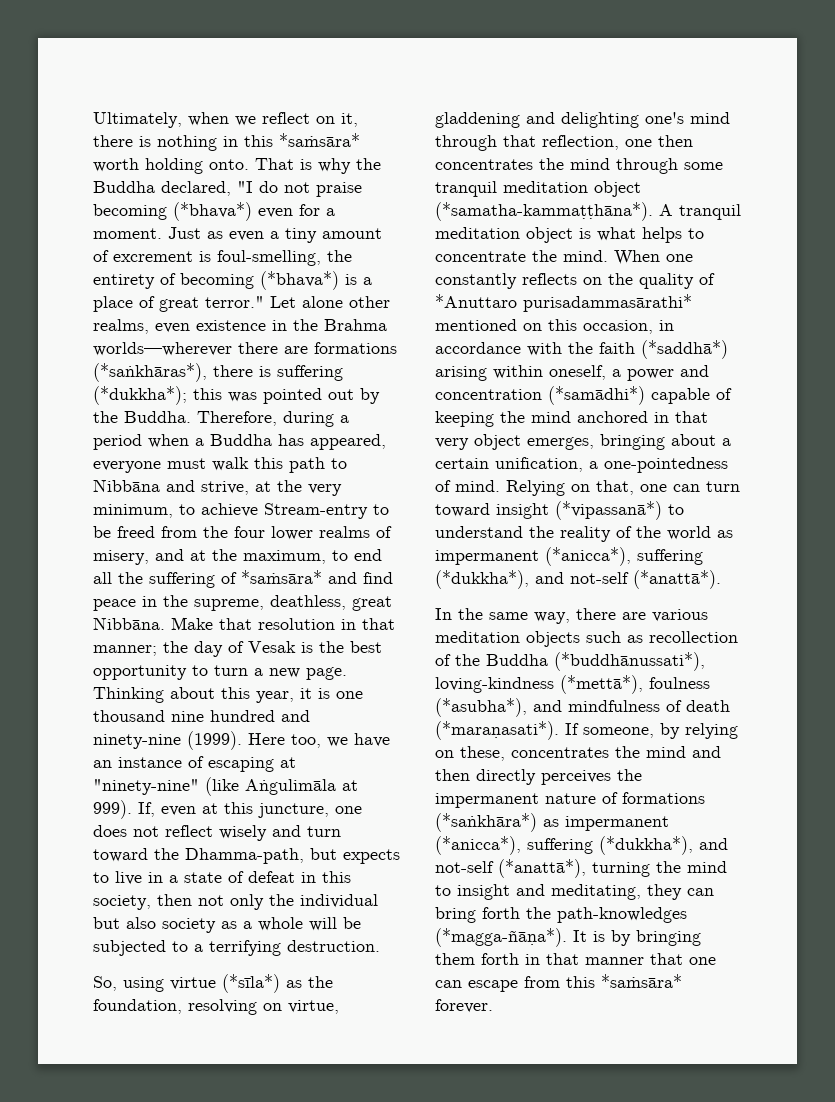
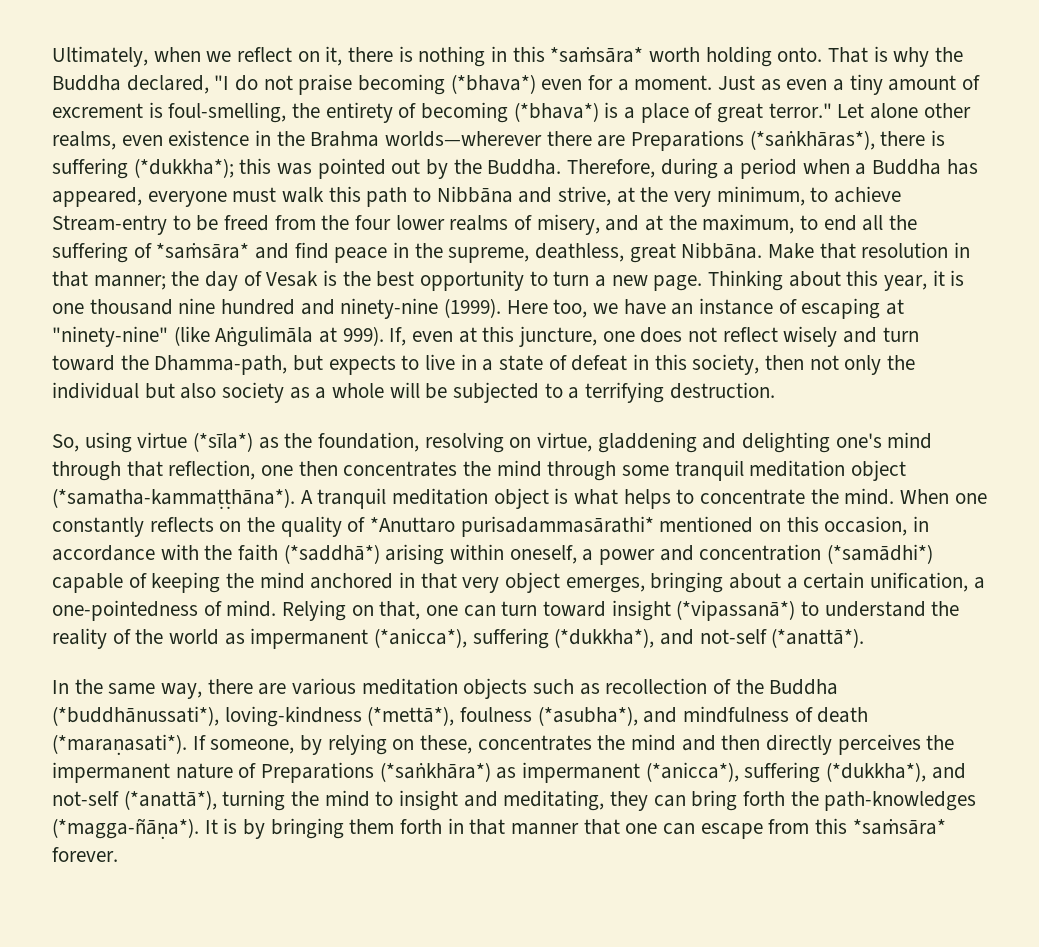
[314,342,397,354] formations -> [631,130,745,151] Preparations
[622,792,705,804] formations -> [261,762,375,783] Preparations

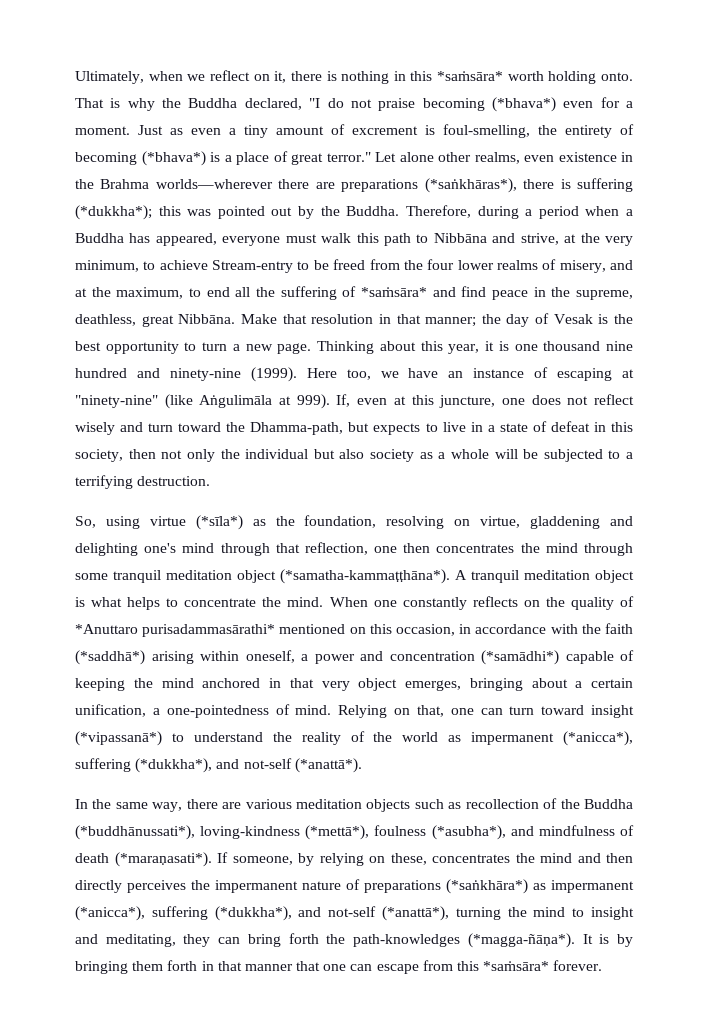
[631,130,745,151] Preparations -> [341,179,419,192] preparations
[261,762,375,783] Preparations -> [364,880,441,893] preparations

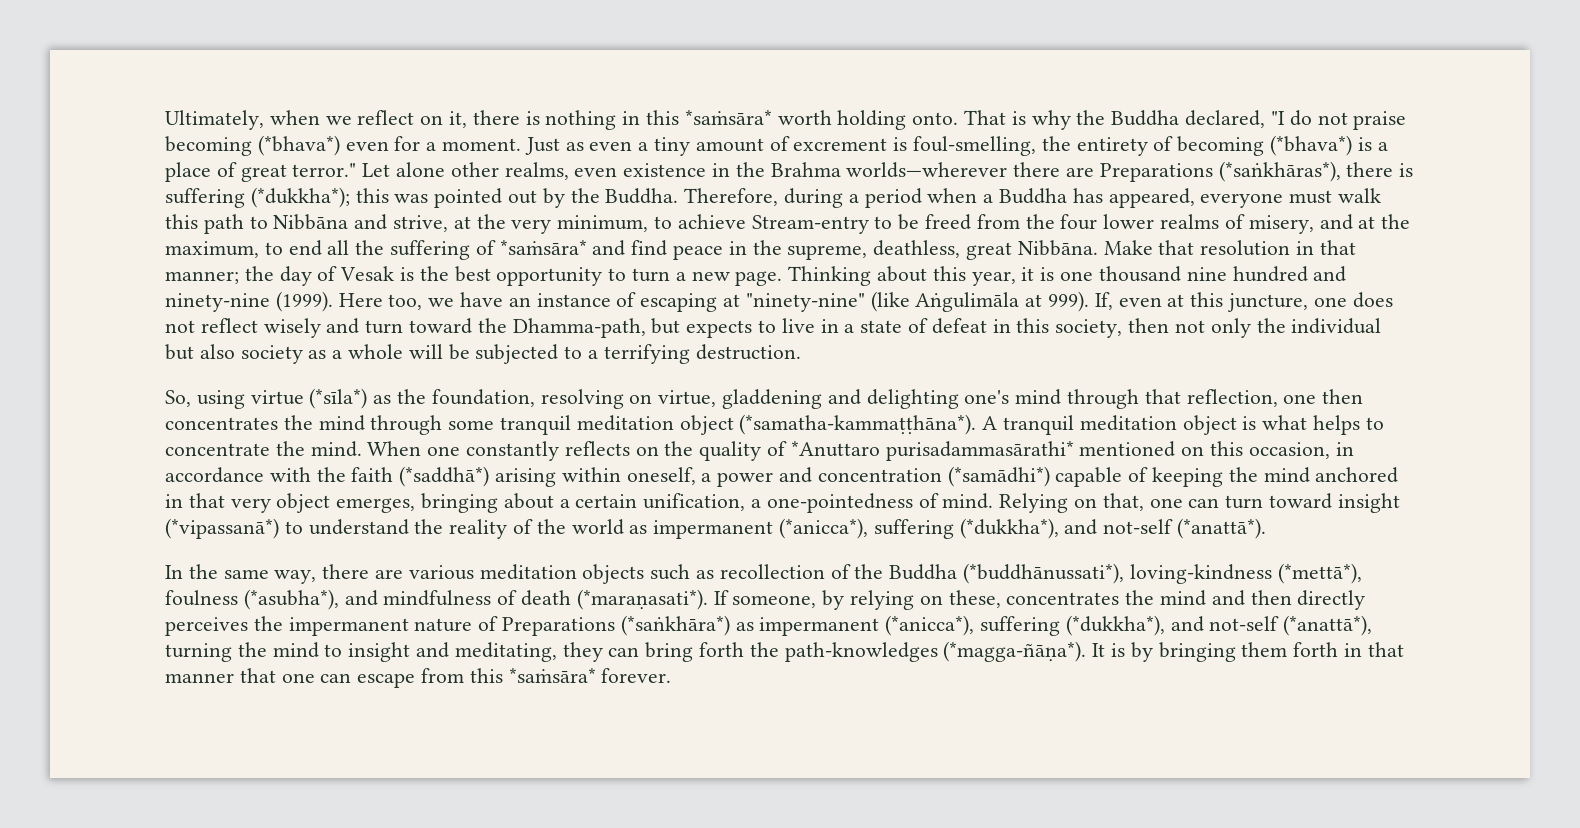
[341,179,419,192] preparations -> [1099,163,1213,182] Preparations
[364,880,441,893] preparations -> [502,617,616,636] Preparations

